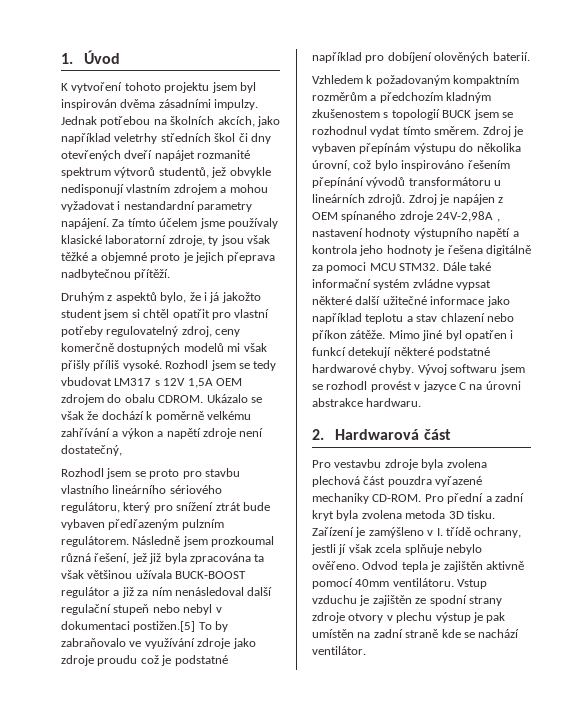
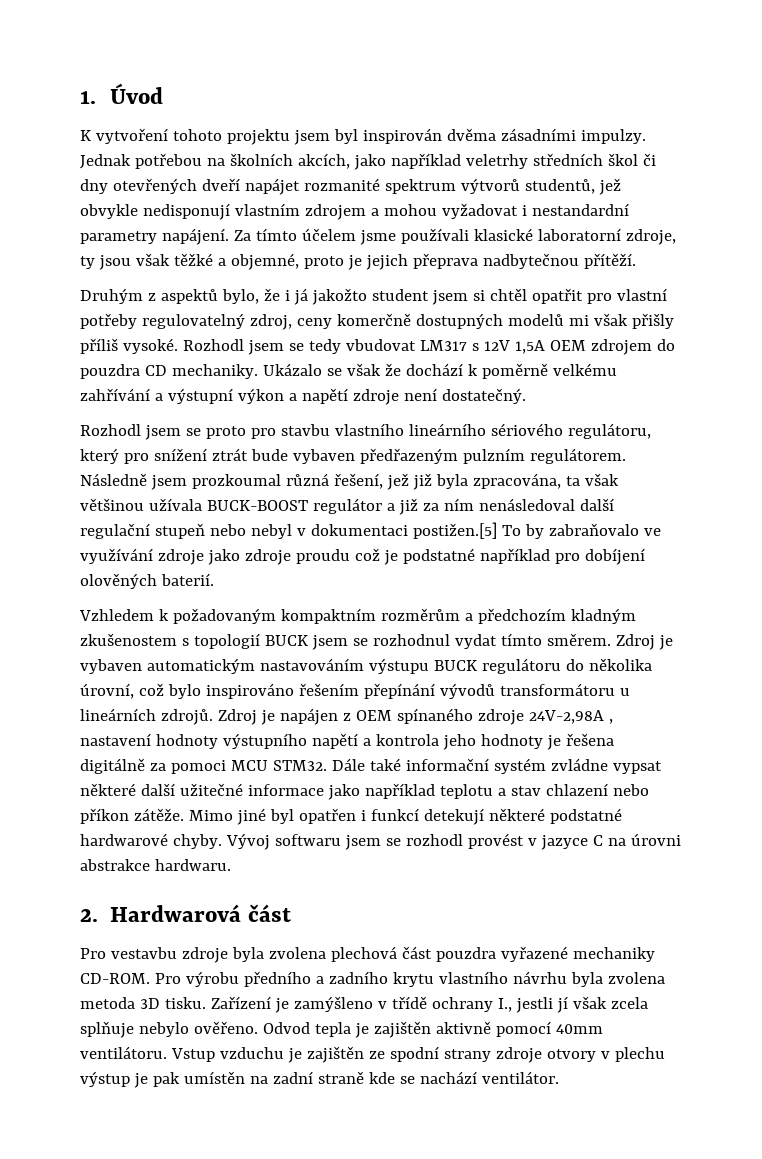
[227,218,278,229] používaly -> [400,228,469,244] používali
[100,252,147,263] objemné -> [230,253,299,270] objemné,
[124,394,204,403] obalu CDROM. -> [80,364,258,379] pouzdra CD mechaniky.
(119, 434) none -> [167,388,233,404] výstupní
[61,445,122,456] dostatečný, -> [441,388,526,404] dostatečný.
[189,553,251,564] zpracována -> [472,473,561,489] zpracována,
[359,143,456,154] přepínám výstupu -> [146,658,561,674] automatickým nastavováním výstupu BUCK regulátoru
[447,493,524,504] [312,510,334,521] přední a zadní kryt -> [185,971,567,987] výrobu předního a zadního krytu vlastního návrhu
[436,527,522,538] I. třídě ochrany, -> [391,996,512,1012] třídě ochrany I.,

